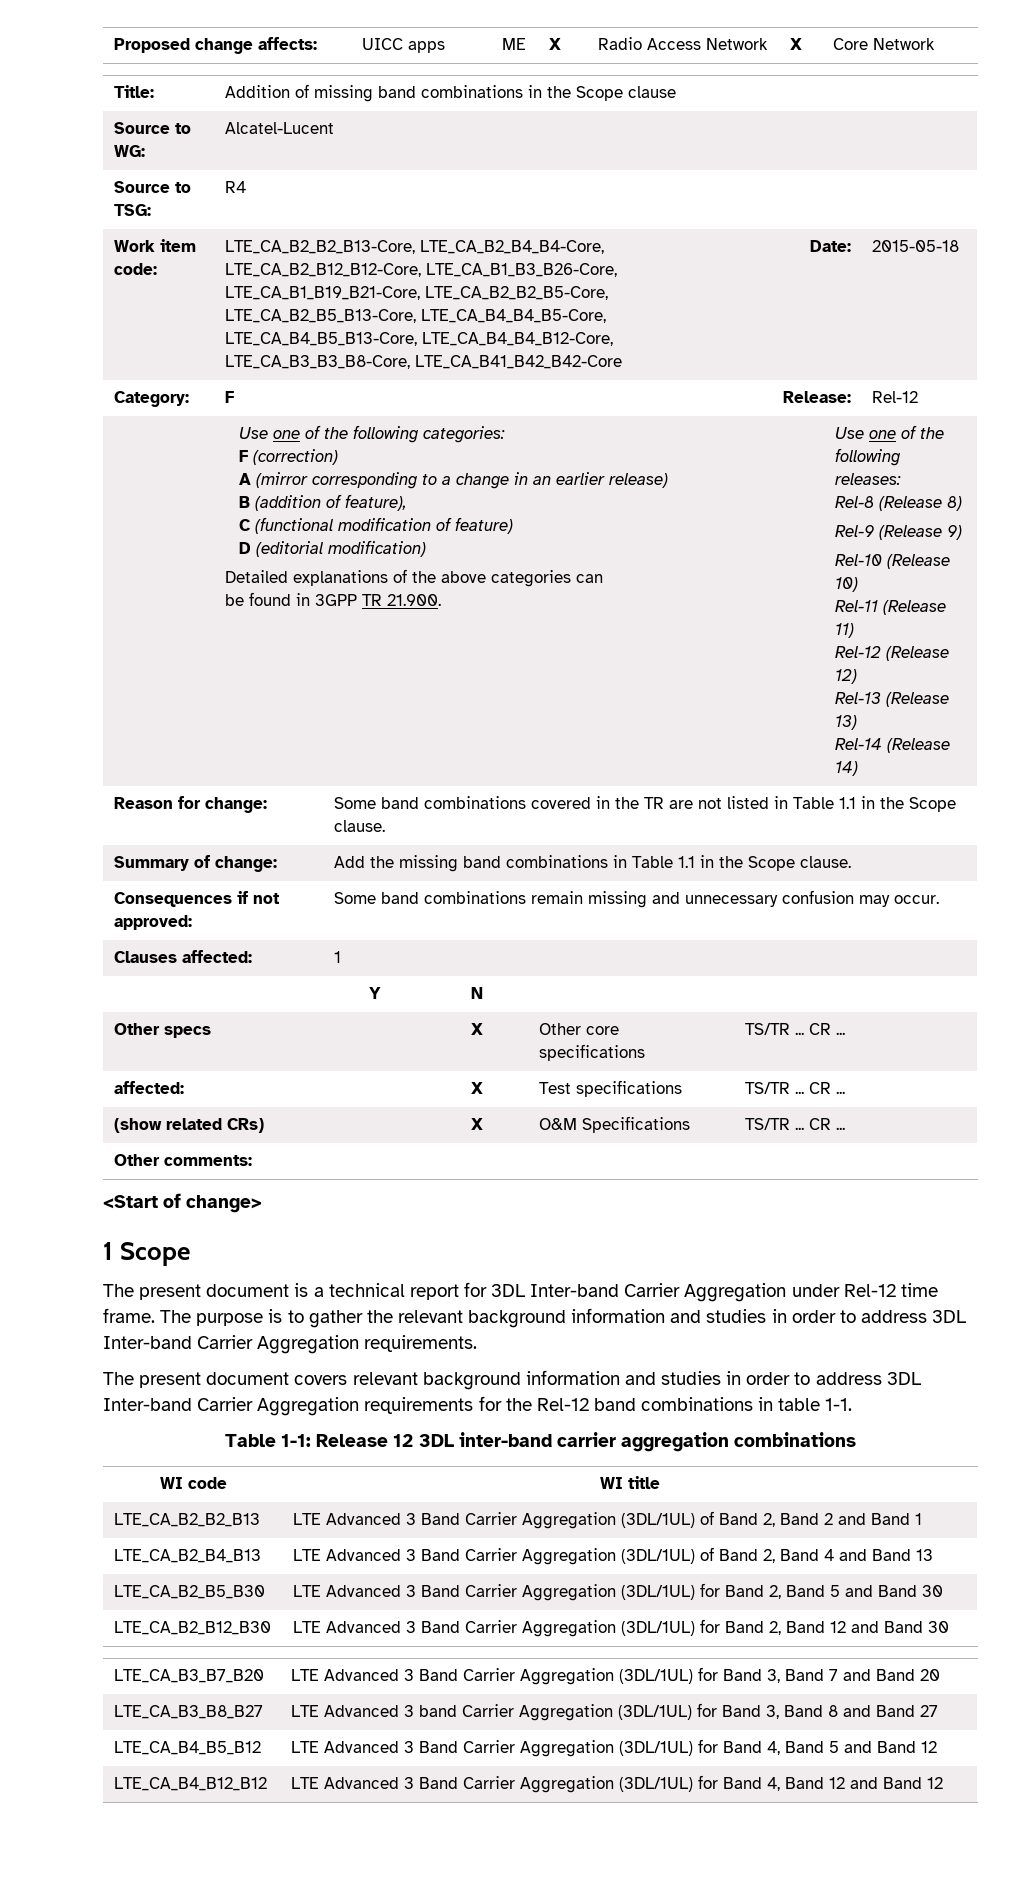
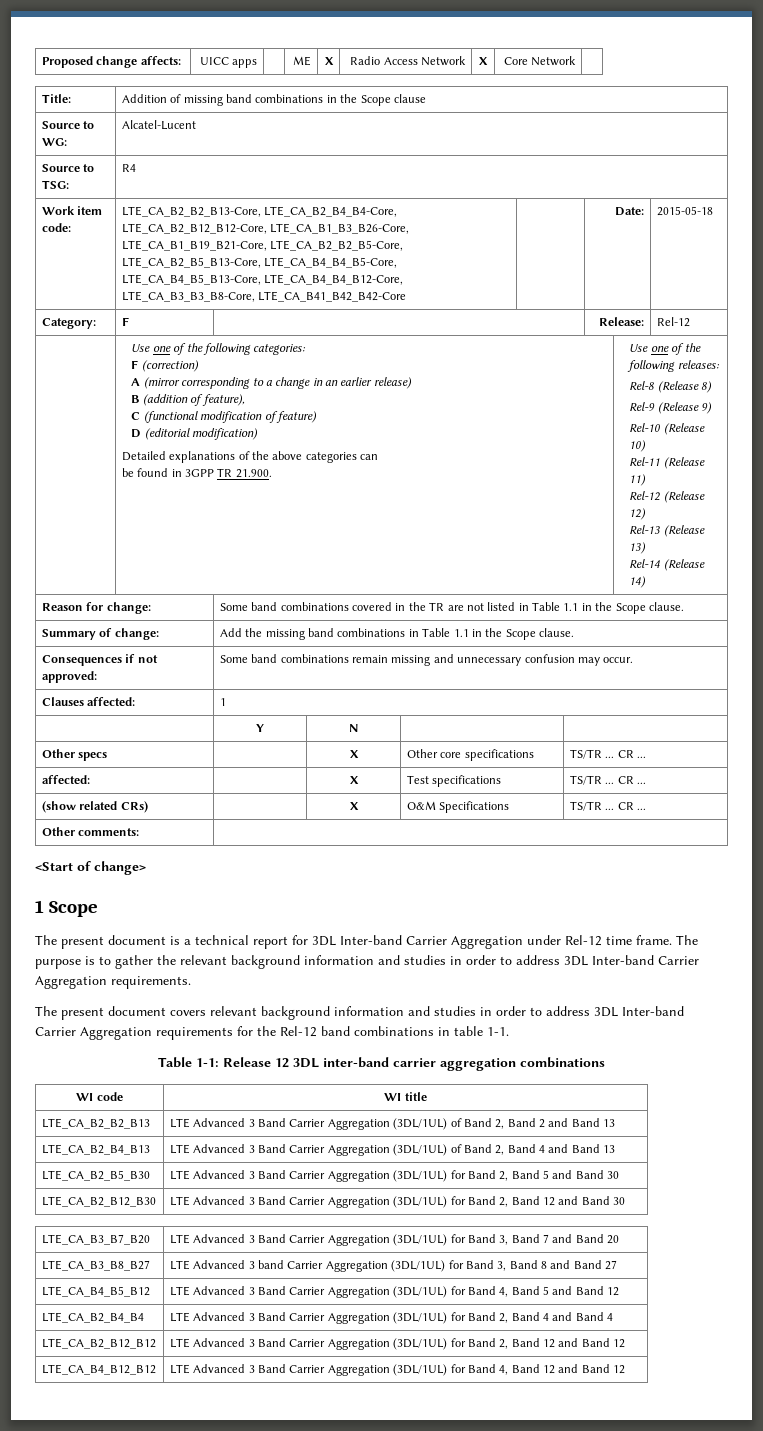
[914,1513,922,1525] 1 -> [603,1119,616,1127] 13
(937, 1747) none -> [41,1312,144,1323] [169,1312,614,1324] [41,1338,156,1349] [169,1338,626,1350] // LTE_CA_B2_B4_B4 | LTE Advanced 3 Band Carrier Aggregation (3DL/1UL) for Band 2, Band 4 and Band 4 // LTE_CA_B2_B12_B12 | LTE Advanced 3 Band Carrier Aggregation (3DL/1UL) for Band 2, Band 12 and Band 12

